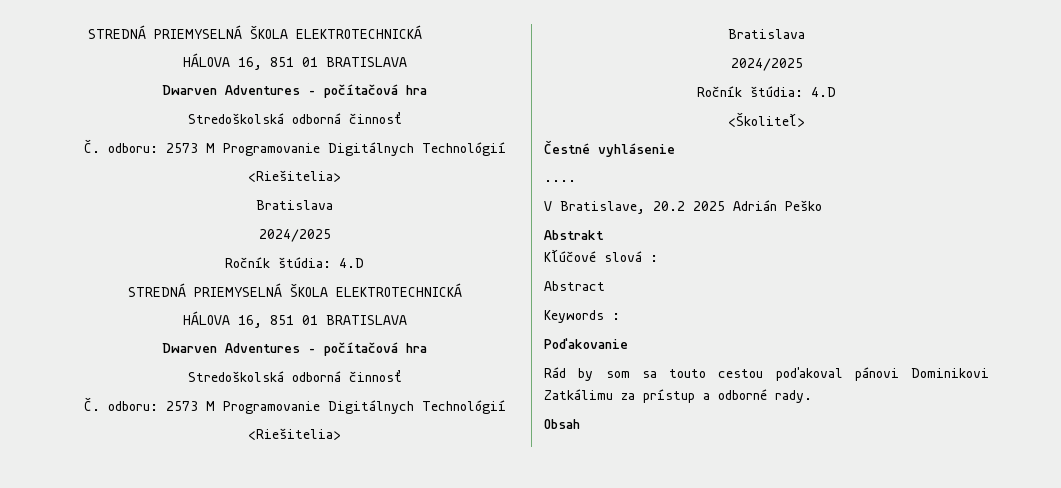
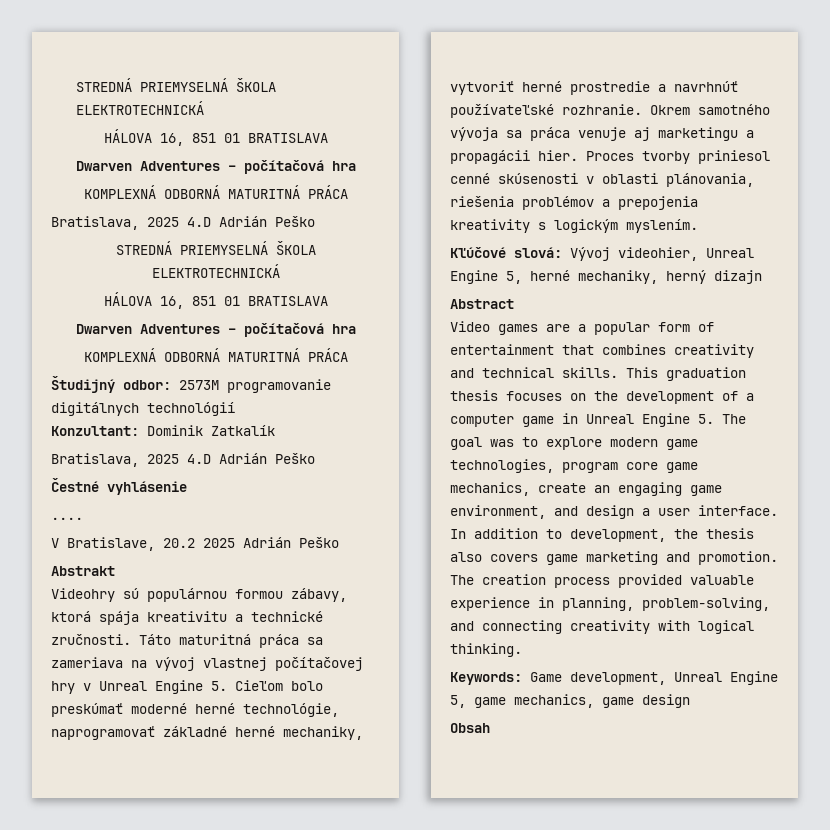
[187,112,402,124] [83,139,506,156] [248,170,341,182] [256,200,333,210] [258,229,331,242] [225,257,364,268] Stredoškolská odborná činnosť // Č. odboru: 2573 M Programovanie Digitálnych Technológií // <Riešitelia> // Bratislava // 2024/2025 // Ročník štúdia: 4.D -> [83,185,348,199] [51,216,315,230] KOMPLEXNÁ ODBORNÁ MATURITNÁ PRÁCA // Bratislava, 2025 4.D Adrián Peško
[187,370,402,382] [83,397,506,414] [248,428,341,440] [728,29,805,39] [730,58,803,71] [697,86,836,97] [728,112,805,127] Stredoškolská odborná činnosť // Č. odboru: 2573 M Programovanie Digitálnych Technológií // <Riešitelia> // Bratislava // 2024/2025 // Ročník štúdia: 4.D // <Školiteľ> -> [83,348,348,362] [51,376,331,393] [51,402,235,416] [51,425,275,436] [51,453,315,467] KOMPLEXNÁ ODBORNÁ MATURITNÁ PRÁCA // Študijný odbor: 2573M programovanie digitálnych technológií // Konzultant: Dominik Zatkalík // Bratislava, 2025 4.D Adrián Peško
[544,249,658,262] [544,281,605,291] [544,310,620,323] [544,338,628,349] [544,367,989,381] [544,389,812,403] Kľúčové slová : // Abstract // Keywords : // Poďakovanie // Rád by som sa touto cestou poďakoval pánovi Dominikovi Zatkálimu za prístup a odborné rady. -> [51,588,347,602] [51,611,323,625] [51,634,323,648] [51,657,363,671] [51,680,323,694] [51,703,339,717] [51,726,363,740] [450,81,738,95] [450,104,770,118] [450,127,754,141] [450,150,770,164] [450,173,754,187] [450,196,698,210] [450,219,698,233] [450,247,754,261] [450,270,762,284] [450,299,514,309] [450,321,714,335] [450,344,754,358] [450,367,746,381] [450,390,754,404] [450,413,746,427] [450,437,698,450] [450,459,698,473] [450,482,722,496] [450,505,778,519] [450,528,754,542] [450,551,778,565] [450,574,754,588] [450,597,770,611] [450,620,754,634] [450,643,522,657] [450,671,778,685] [450,694,690,708] Videohry sú populárnou formou zábavy, ktorá spája kreativitu a technické zručnosti. Táto maturitná práca sa zameriava na vývoj vlastnej počítačovej hry v Unreal Engine 5. Cieľom bolo preskúmať moderné herné technológie, naprogramovať základné herné mechaniky, vytvoriť herné prostredie a navrhnúť používateľské rozhranie. Okrem samotného vývoja sa práca venuje aj marketingu a propagácii hier. Proces tvorby priniesol cenné skúsenosti v oblasti plánovania, riešenia problémov a prepojenia kreativity s logickým myslením. // Kľúčové slová: Vývoj videohier, Unreal Engine 5, herné mechaniky, herný dizajn // Abstract // Video games are a popular form of entertainment that combines creativity and technical skills. This graduation thesis focuses on the development of a computer game in Unreal Engine 5. The goal was to explore modern game technologies, program core game mechanics, create an engaging game environment, and design a user interface. In addition to development, the thesis also covers game marketing and promotion. The creation process provided valuable experience in planning, problem-solving, and connecting creativity with logical thinking. // Keywords: Game development, Unreal Engine 5, game mechanics, game design

